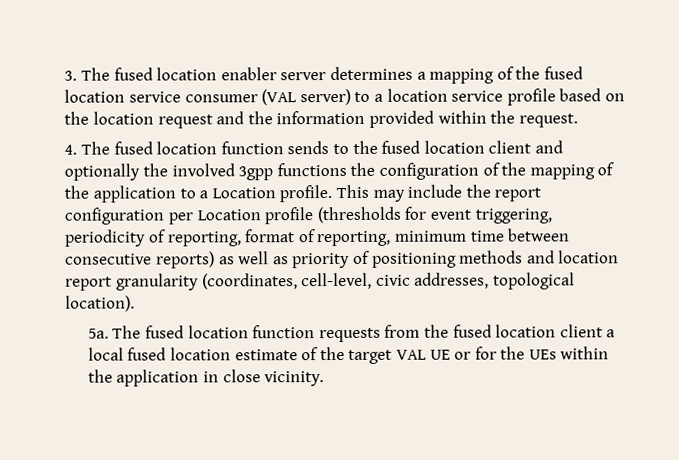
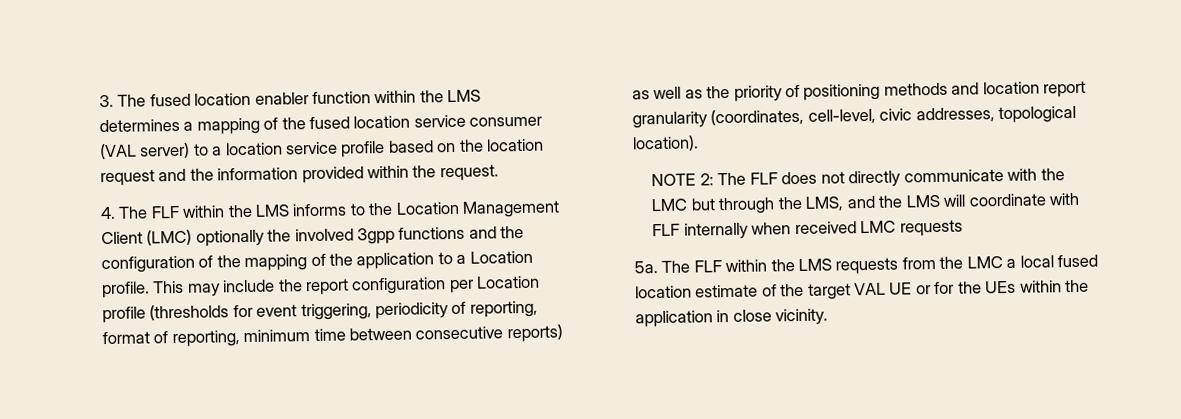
[280,72,327,81] server -> [311,89,482,105] function within the LMS
[113,140,563,155] fused location function sends to the fused location client and -> [150,200,561,219] [100,229,193,246] FLF within the LMS informs to the Location Management Client (LMC)
(347, 169) none -> [468,226,497,239] and
(289, 260) none -> [706,85,731,99] the
[87,324,603,343] 5a. The fused location function requests from the fused location client -> [651,168,1065,188] [651,192,1079,215] [652,219,963,240] [633,256,1003,275] NOTE 2: The FLF does not directly communicate with the LMC but through the LMS, and the LMS will coordinate with FLF internally when received LMC requests // 5a. The FLF within the LMS requests from the LMC

